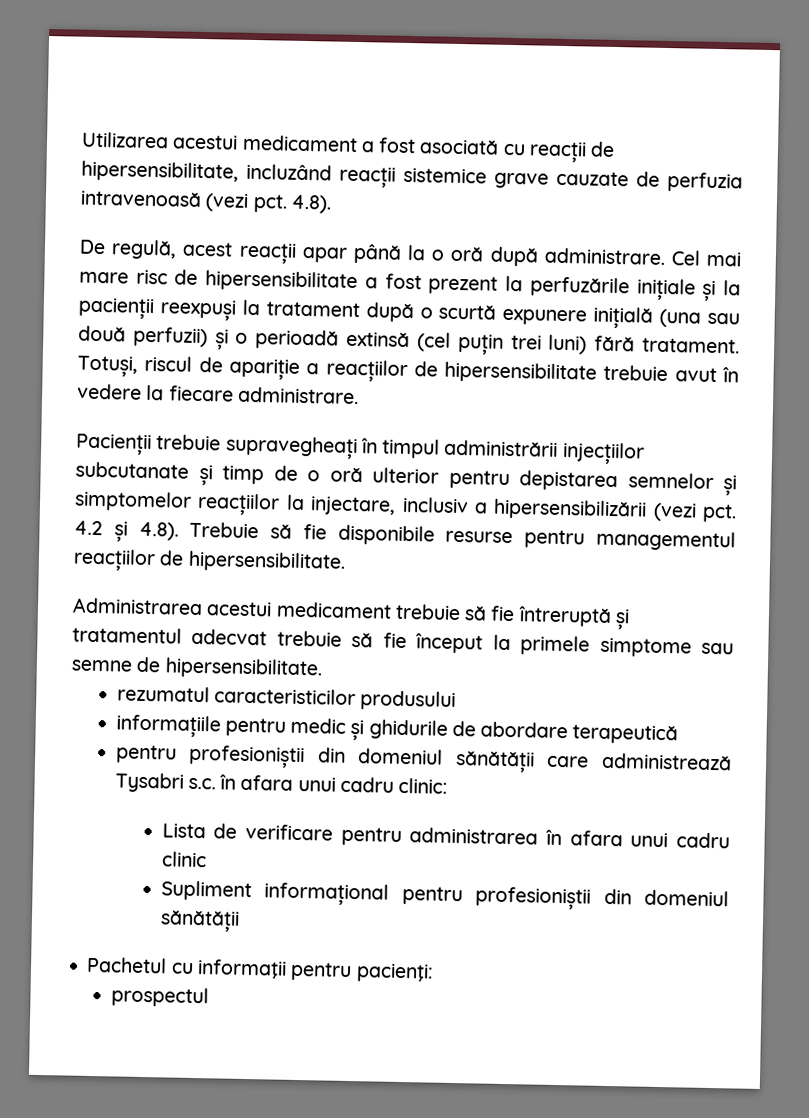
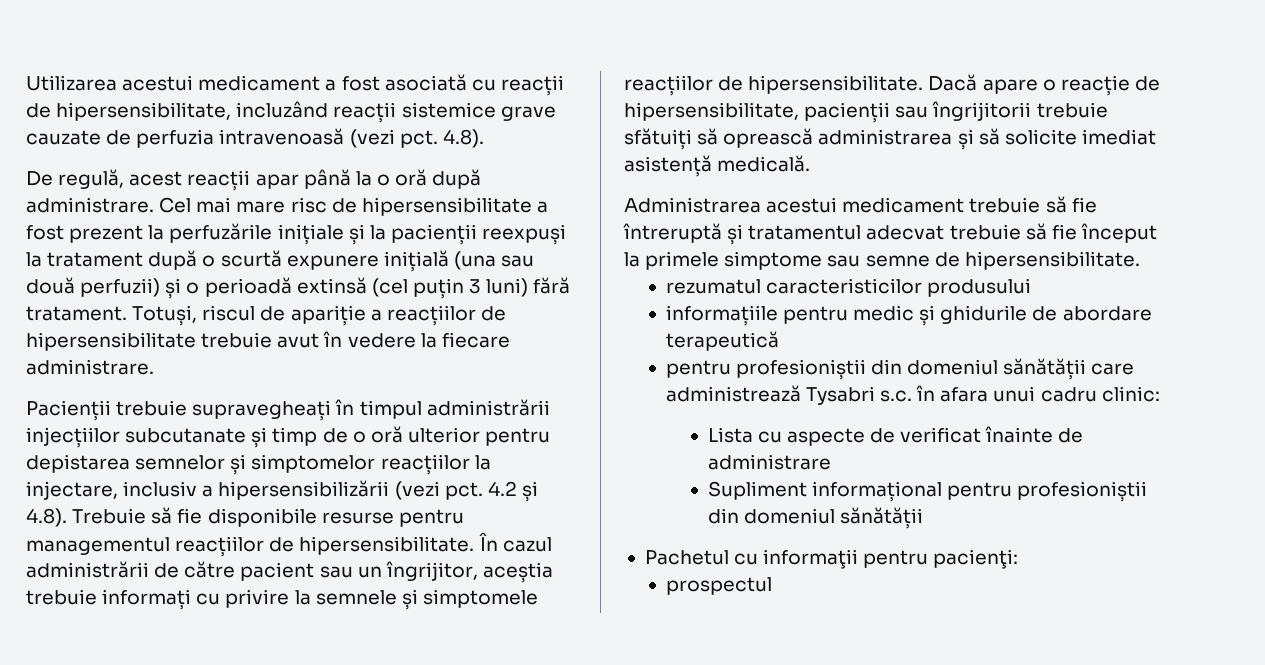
[510,335,542,350] trei -> [469,279,482,294] 3
(346, 561) none -> [478,532,552,552] [26,561,553,583] [26,589,538,610] [624,74,1160,96] [624,101,1108,123] [624,128,1156,150] [624,155,811,177] În cazul administrării de către pacient sau un îngrijitor, aceștia trebuie informați cu privire la semnele și simptomele reacțiilor de hipersensibilitate. Dacă apare o reacție de hipersensibilitate, pacienții sau îngrijitorii trebuie sfătuiți să oprească administrarea și să solicite imediat asistență medicală.
[213,823,730,849] [161,851,207,868] de verificare pentru administrarea în afara unui cadru clinic -> [757,426,1084,446] [707,454,831,470] cu aspecte de verificat înainte de administrare

